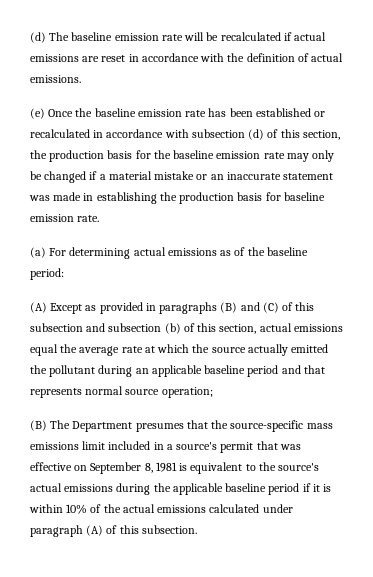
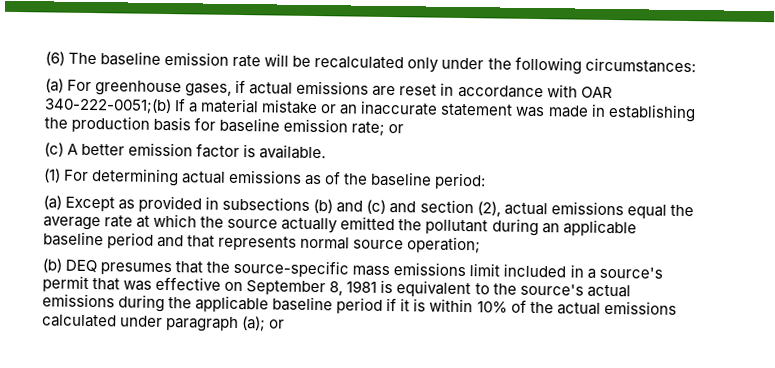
[30,32,46,43] (d) -> [45,51,65,66] (6)
(281, 36) none -> [407,56,696,75] [45,78,233,97] only under the following circumstances: // (a) For greenhouse gases,
[227,53,344,62] [30,75,81,83] [30,108,326,119] [30,129,340,140] [30,150,335,162] [30,171,98,183] the definition of actual emissions. // (e) Once the baseline emission rate has been established or recalculated in accordance with subsection (d) of this section, the production basis for the baseline emission rate may only be changed if -> [580,86,613,99] [44,97,187,115] OAR 340-222-0051;(b) If
[77,215,100,222] [30,247,46,258] rate. // (a) -> [351,121,405,136] [44,142,327,160] [43,168,61,183] rate; or // (c) A better emission factor is available. // (1)
[30,302,47,313] (A) -> [43,195,62,210] (a)
[159,302,315,314] [30,323,257,334] paragraphs (B) and (C) of this subsection and subsection (b) of this section, -> [222,196,501,217] subsections (b) and (c) and section (2),
[30,420,133,432] (B) The Department -> [42,258,98,273] (b) DEQ
[86,525,197,536] (A) of this subsection. -> [242,316,286,332] (a); or

